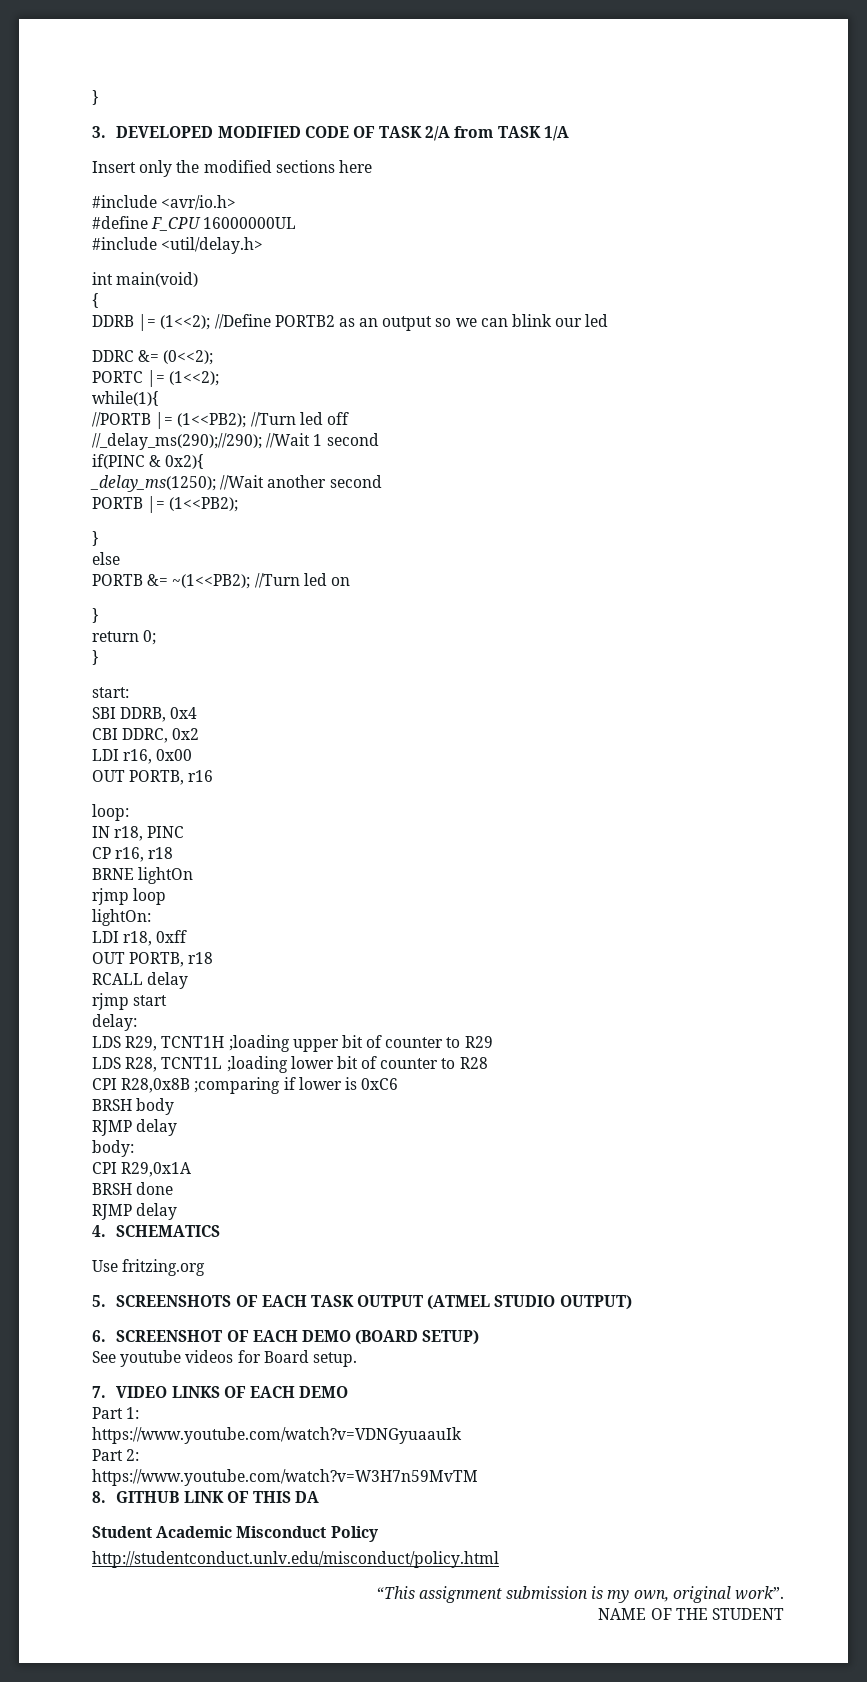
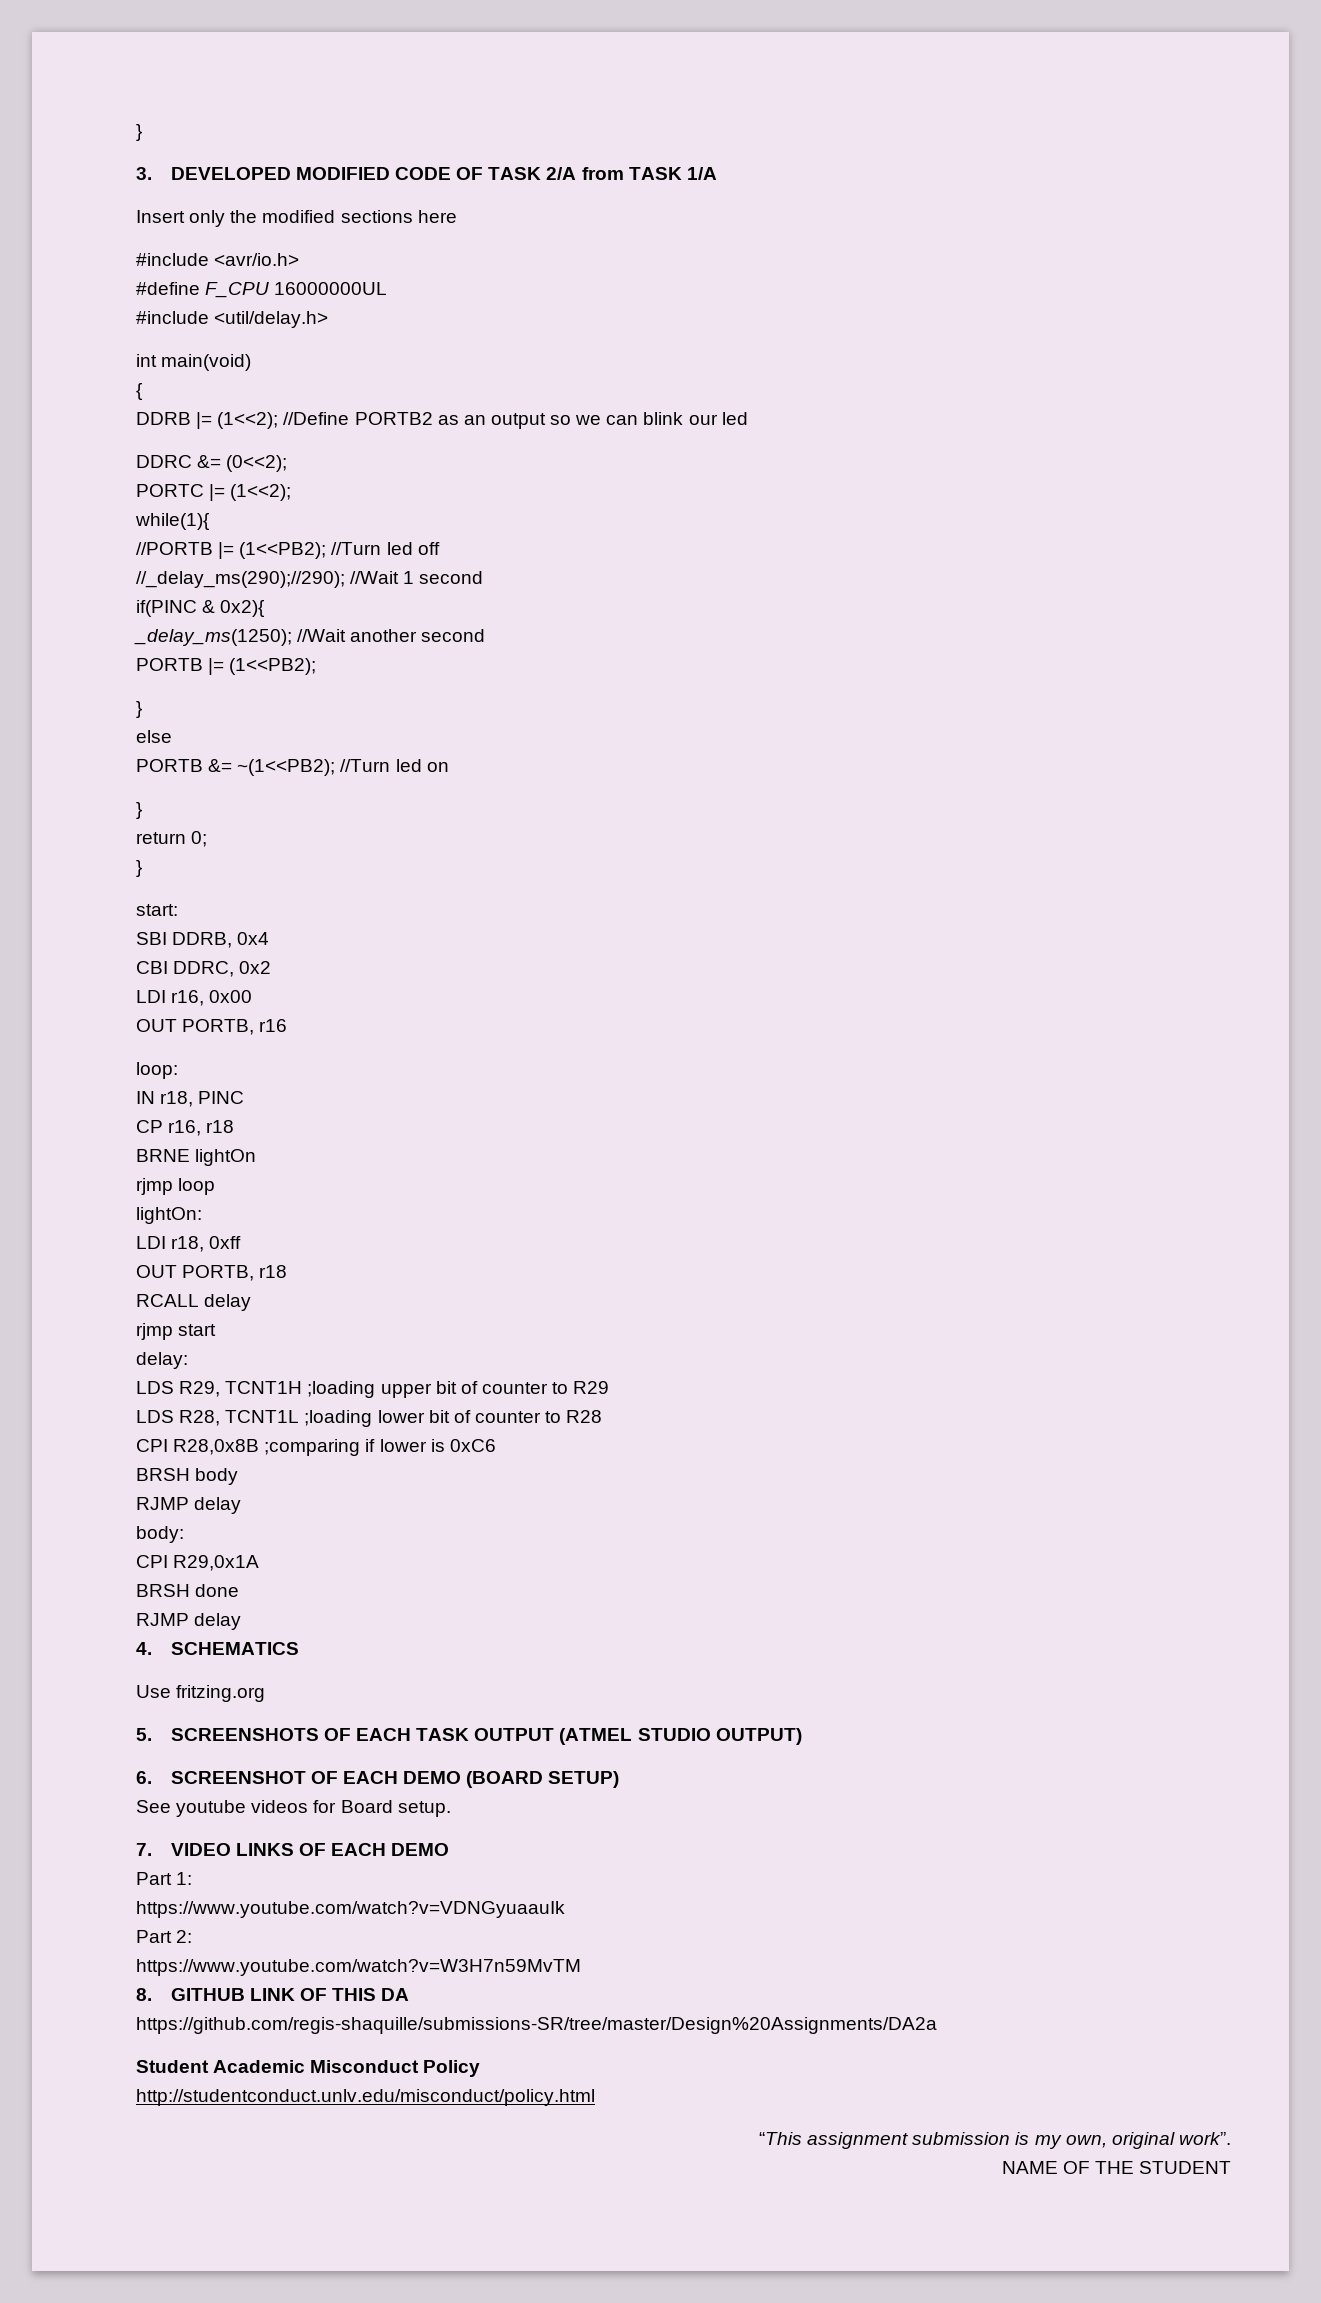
(320, 1497) none -> [136,2017,937,2034] // https://github.com/regis-shaquille/submissions-SR/tree/master/Design%20Assignments/DA2a

